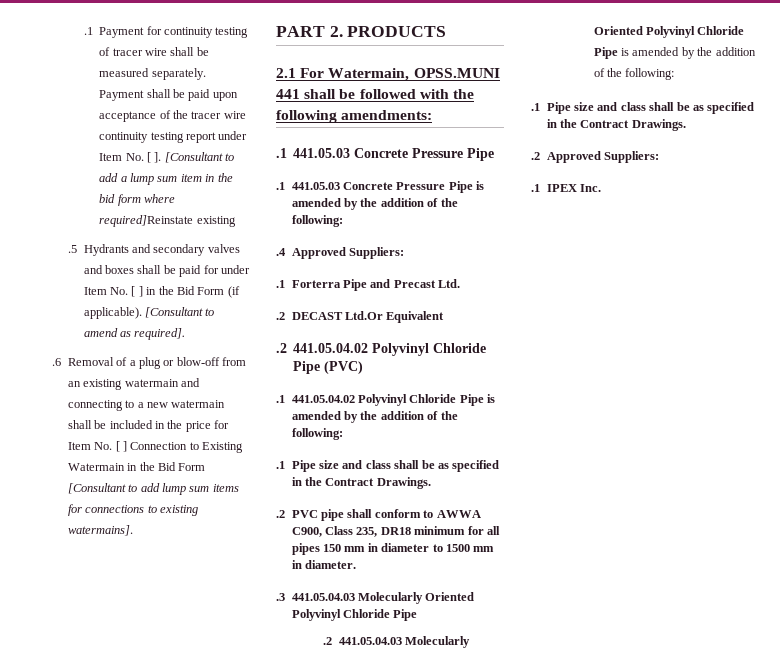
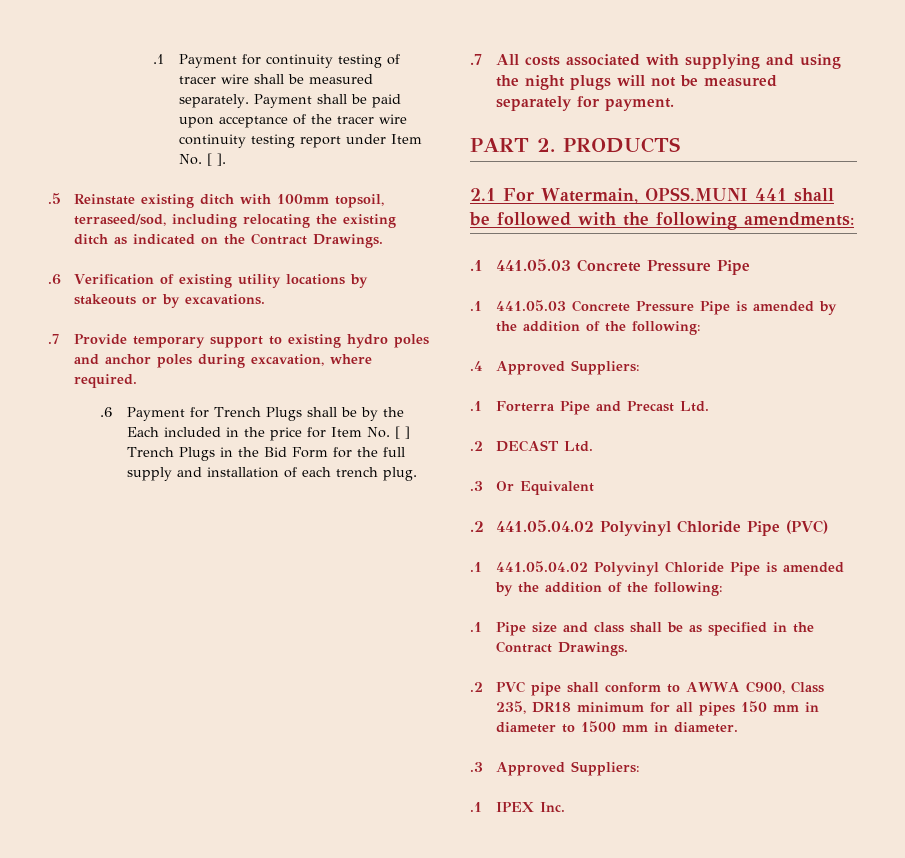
[164,152,235,163] [99,173,233,185] [99,194,176,206] [99,215,236,227] [67,244,240,256] [83,265,250,277] [83,286,240,298] [83,307,215,319] [83,328,186,340] [52,357,247,369] [67,378,201,390] [67,400,226,411] [67,420,107,429] [Consultant to add a lump sum item in the bid form where required]Reinstate existing // .5 Hydrants and secondary valves and boxes shall be paid for under Item No. [ ] in the Bid Form (if applicable). [Consultant to amend as required]. // .6 Removal of a plug or blow-off from an existing watermain and connecting to a new watermain shall be -> [48,193,385,208] [74,214,397,228] [74,233,384,248] [48,274,369,288] [74,294,266,308] [48,334,430,348] [74,354,373,368] [74,374,138,388] [100,407,404,421] [126,427,159,437] // .5 Reinstate existing ditch with 100mm topsoil, terraseed/sod, including relocating the existing ditch as indicated on the Contract Drawings. // .6 Verification of existing utility locations by stakeouts or by excavations. // .7 Provide temporary support to existing hydro poles and anchor poles during excavation, where required. // .6 Payment for Trench Plugs shall be by the Each
[130,442,244,453] [67,462,206,471] [67,483,239,495] [67,504,199,516] [67,525,133,536] Connection to Existing Watermain in the Bid Form [Consultant to add lump sum items for connections to existing watermains]. -> [126,447,405,461] [126,467,417,481] [470,54,842,69] [496,75,778,90] [496,96,675,111] Trench Plugs in the Bid Form for the full supply and installation of each trench plug. // .7 All costs associated with supplying and using the night plugs will not be measured separately for payment.
[345,311,384,320] Ltd.Or -> [564,441,594,452] [470,481,515,491] Ltd. // .3 Or
[291,592,475,604] [291,609,418,621] [322,636,470,648] [593,26,745,38] [593,47,756,59] [593,68,675,80] [531,102,755,114] [546,119,686,131] [531,152,540,160] 441.05.04.03 Molecularly Oriented Polyvinyl Chloride Pipe // .2 441.05.04.03 Molecularly Oriented Polyvinyl Chloride Pipe is amended by the addition of the following: // .1 Pipe size and class shall be as specified in the Contract Drawings. // .2 -> (483, 767) none

